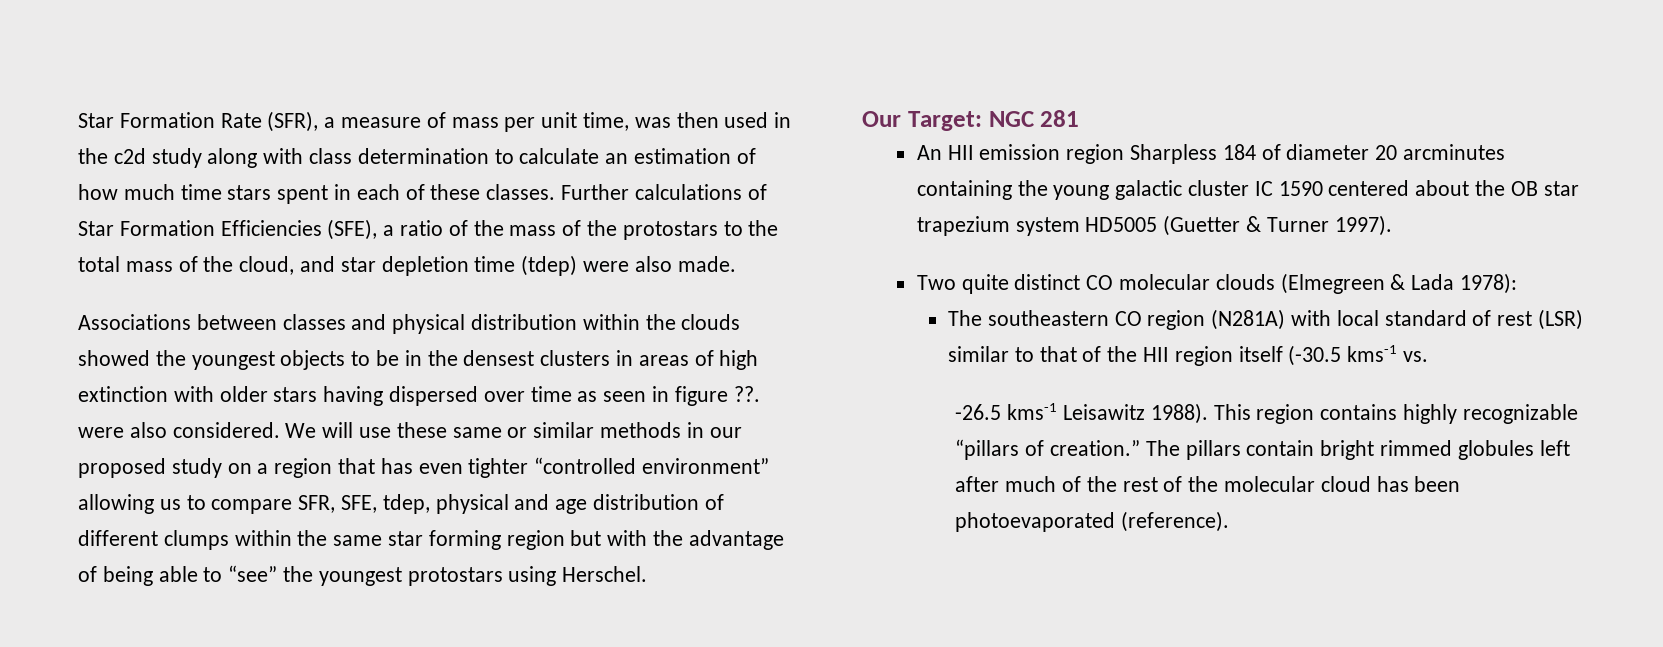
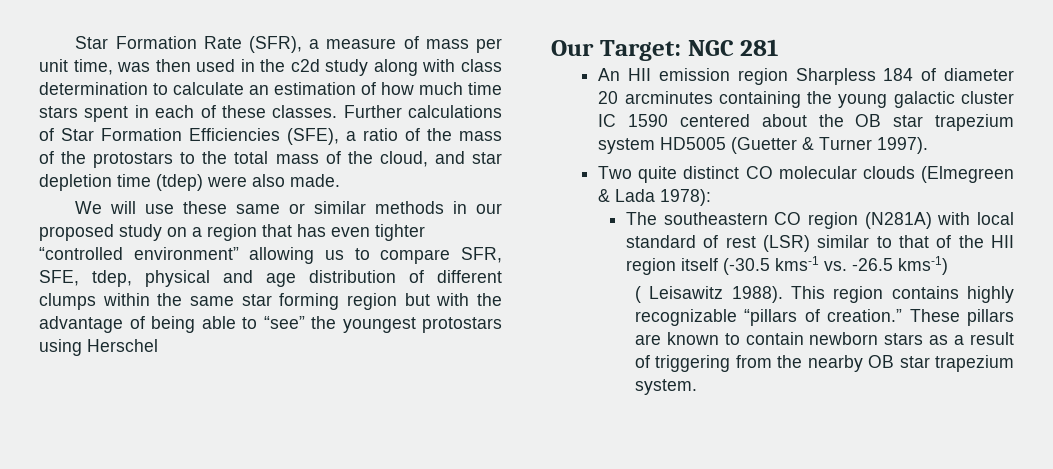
[78,314,741,334] [78,350,759,370] [78,386,760,406] [78,422,280,438] Associations between classes and physical distribution within the clouds showed the youngest objects to be in the densest clusters in areas of high extinction with older stars having dispersed over time as seen in figure ??. were also considered. -> (340, 180) none
[562,566,648,582] Herschel. -> [87,339,158,352] Herschel
[955,403,1058,420] // -26.5 kms-1 -> [852,256,949,275] [634,286,641,303] -26.5 kms-1) // (
[1145,440,1570,460] [955,476,1461,492] [955,511,1230,532] The pillars contain bright rimmed globules left after much of the rest of the molecular cloud has been photoevaporated (reference). -> [909,309,1014,326] [634,332,1014,345] [634,355,1014,372] [634,379,697,395] These pillars are known to contain newborn stars as a result of triggering from the nearby OB star trapezium system.

